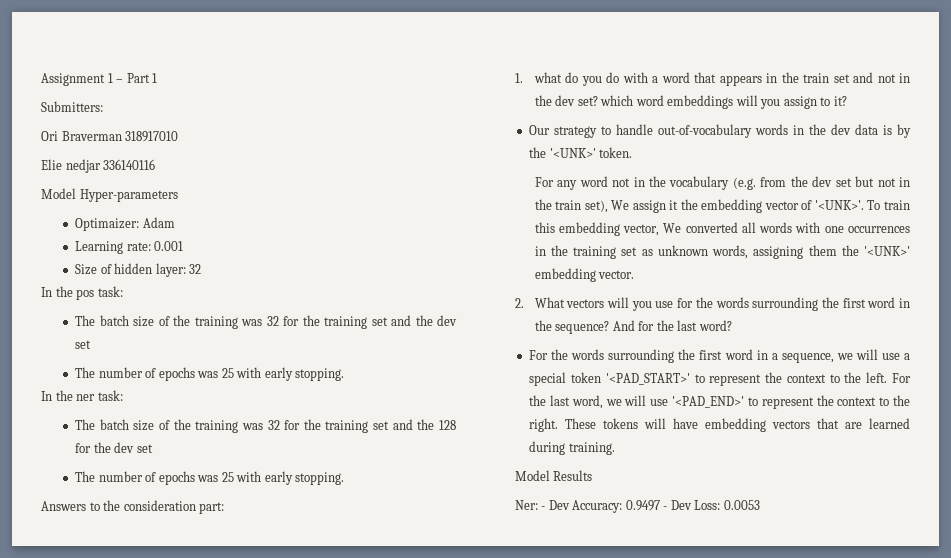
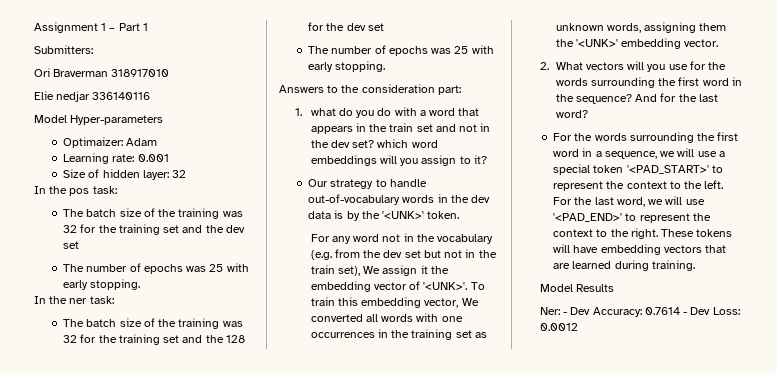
[625,500,660,511] 0.9497 -> [644,307,680,315] 0.7614
[723,500,760,510] 0.0053 -> [539,323,578,331] 0.0012

